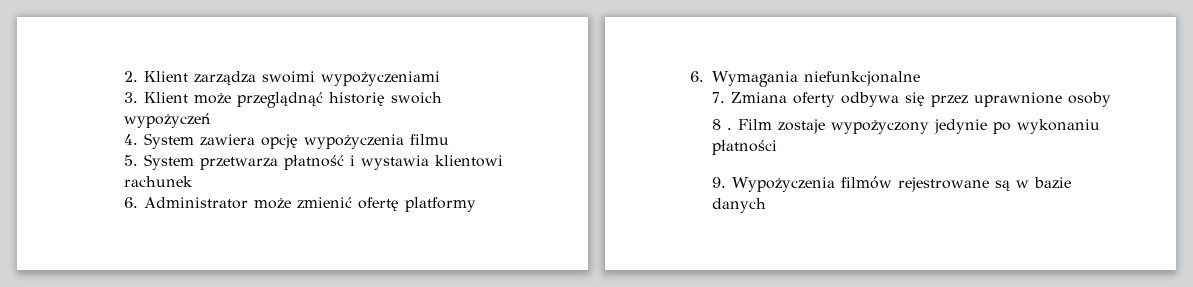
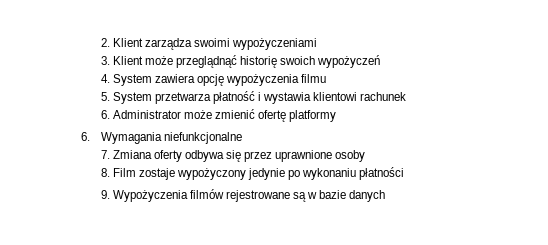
[712,119,733,130] 8 . -> [100,168,110,177] 8.

